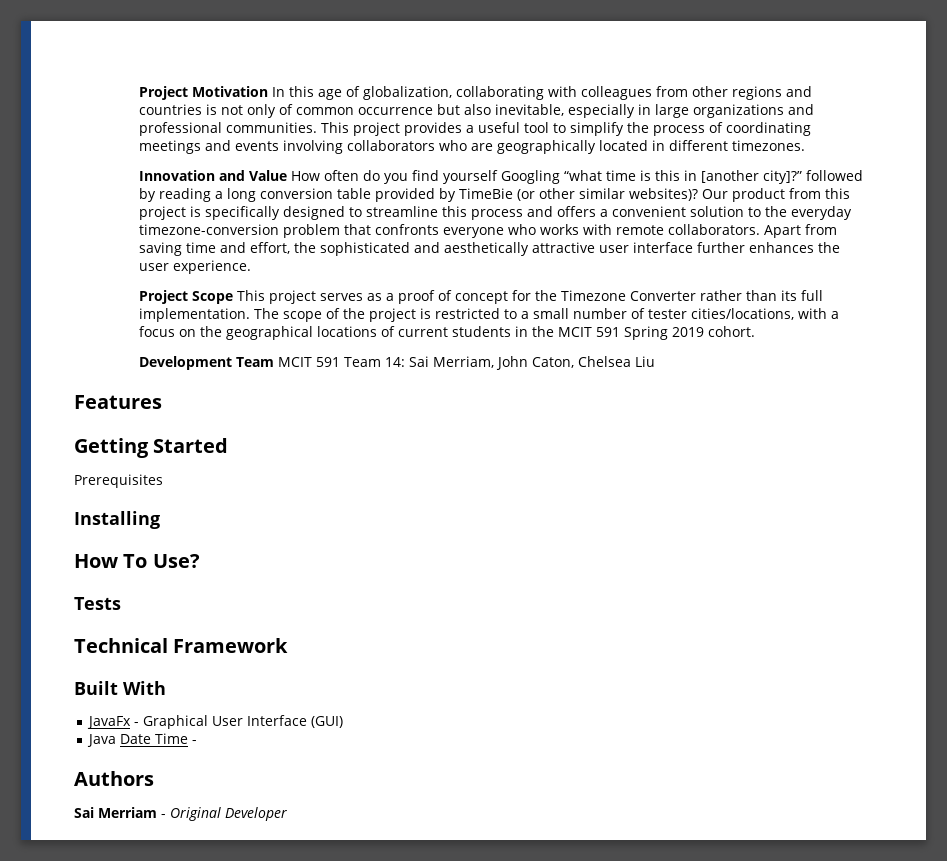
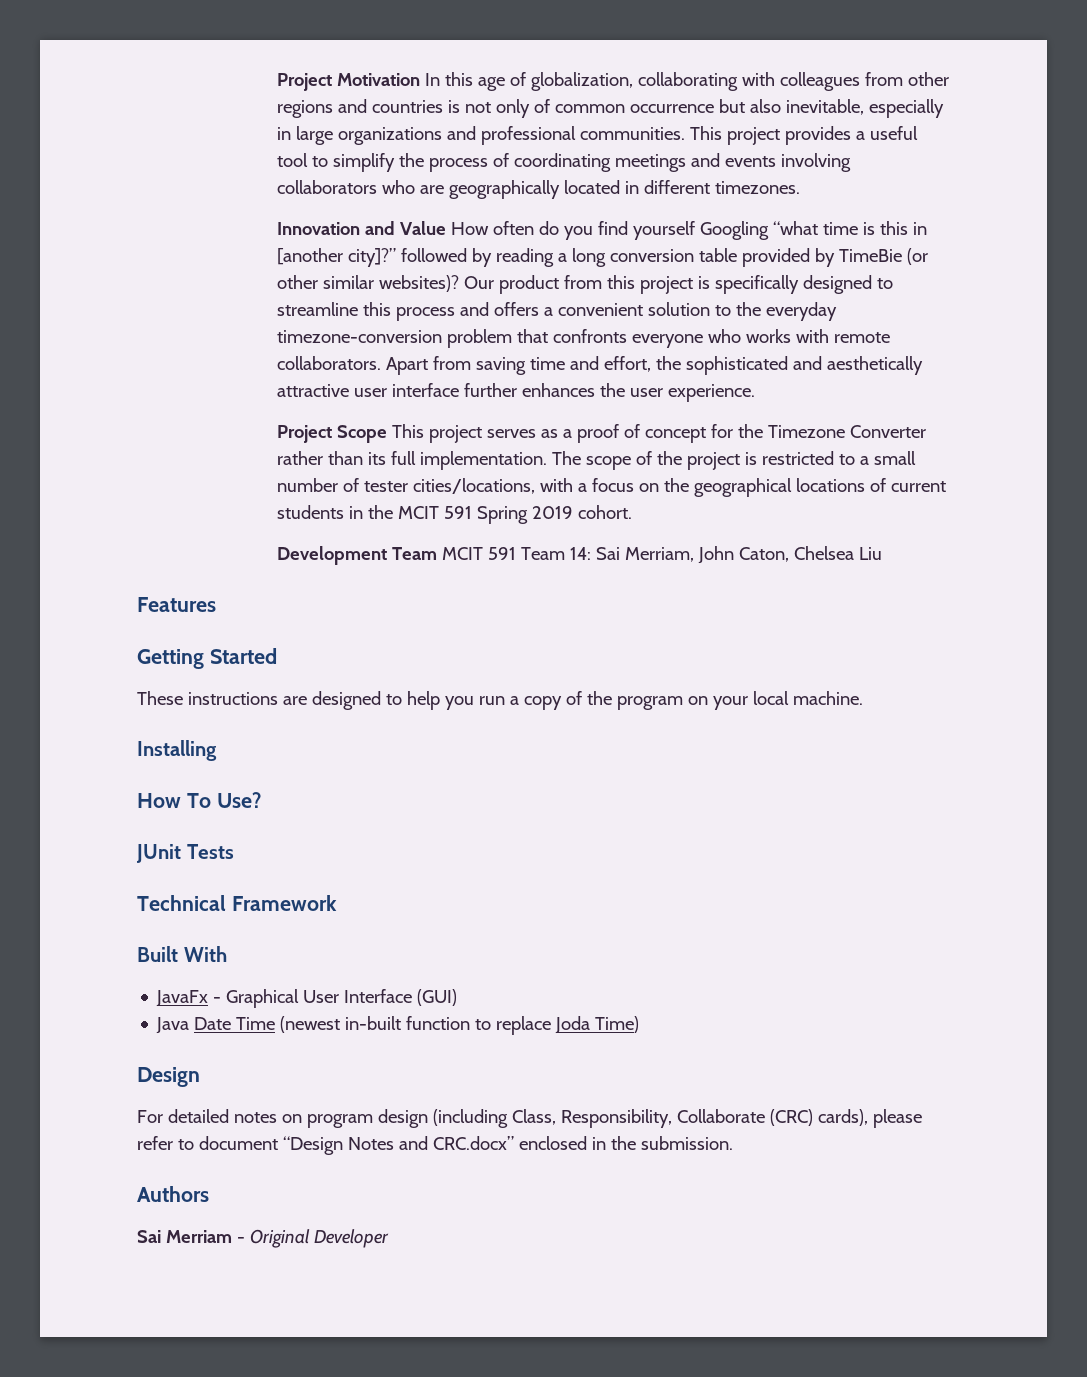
[74,474,163,488] Prerequisites -> [137,691,863,710] These instructions are designed to help you run a copy of the program on your local machine.
(200, 561) none -> [136,844,181,863] JUnit
[192,740,198,744] - -> [280,1016,640,1035] [137,1067,200,1087] [137,1109,922,1128] [137,1136,733,1155] (newest in-built function to replace Joda Time) // Design // For detailed notes on program design (including Class, Responsibility, Collaborate (CRC) cards), please refer to document “Design Notes and CRC.docx” enclosed in the submission.

